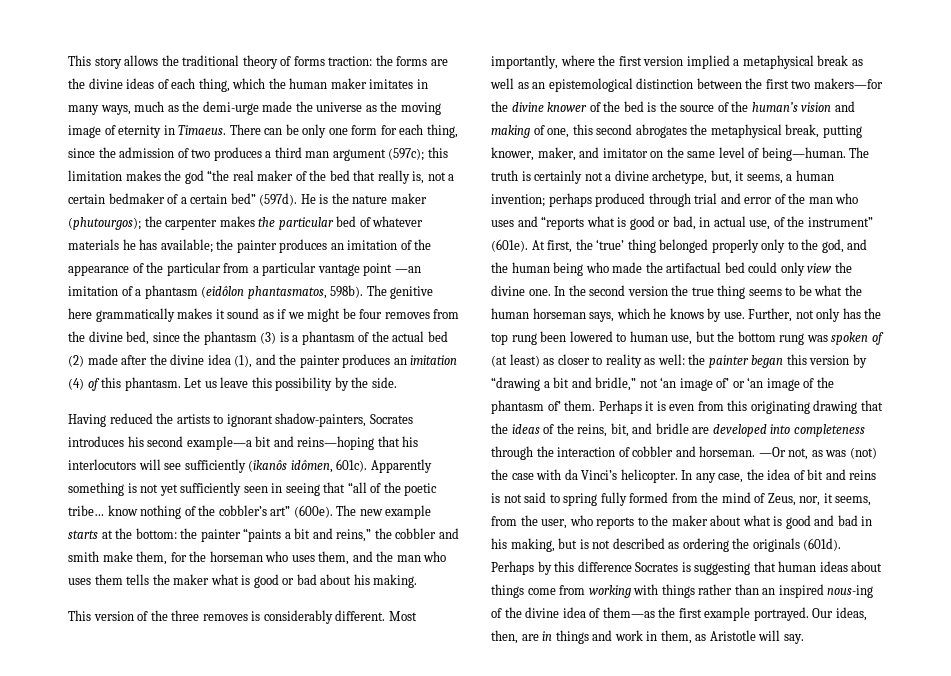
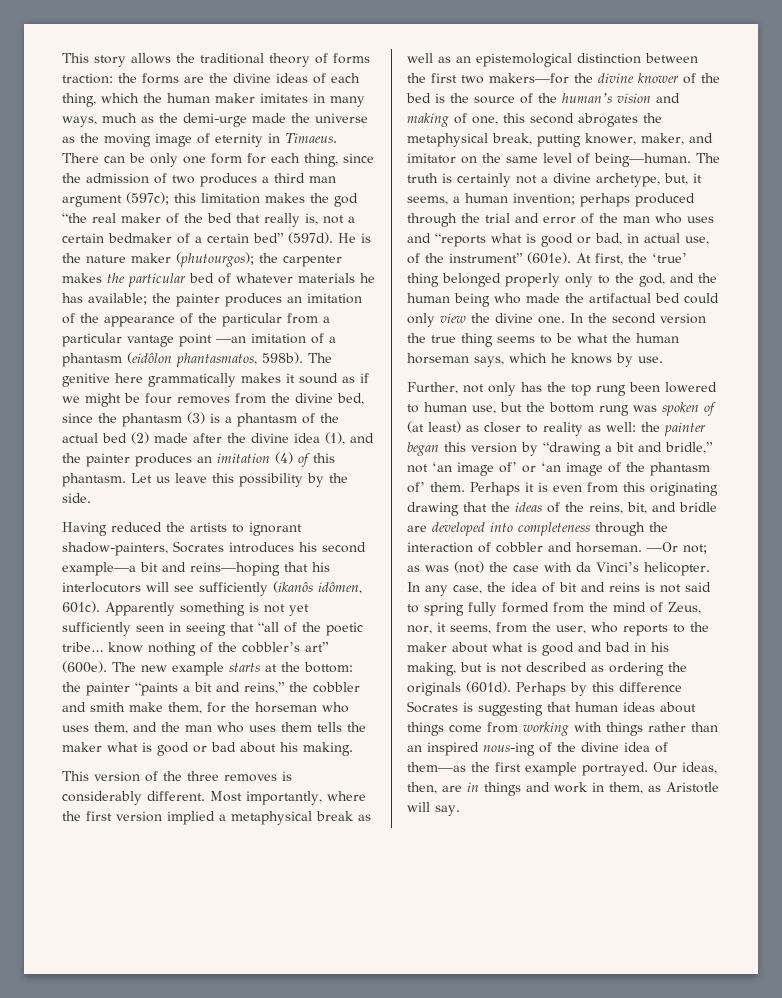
(691, 200) none -> [461,213,480,223] the
(745, 315) none -> (663, 359) //
[788,448,809,460] not, -> [683,544,707,554] not;

